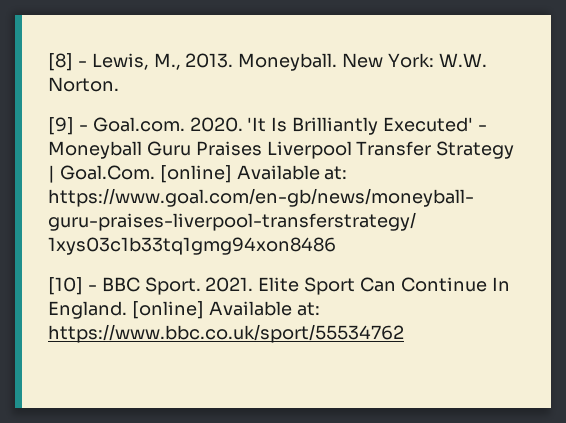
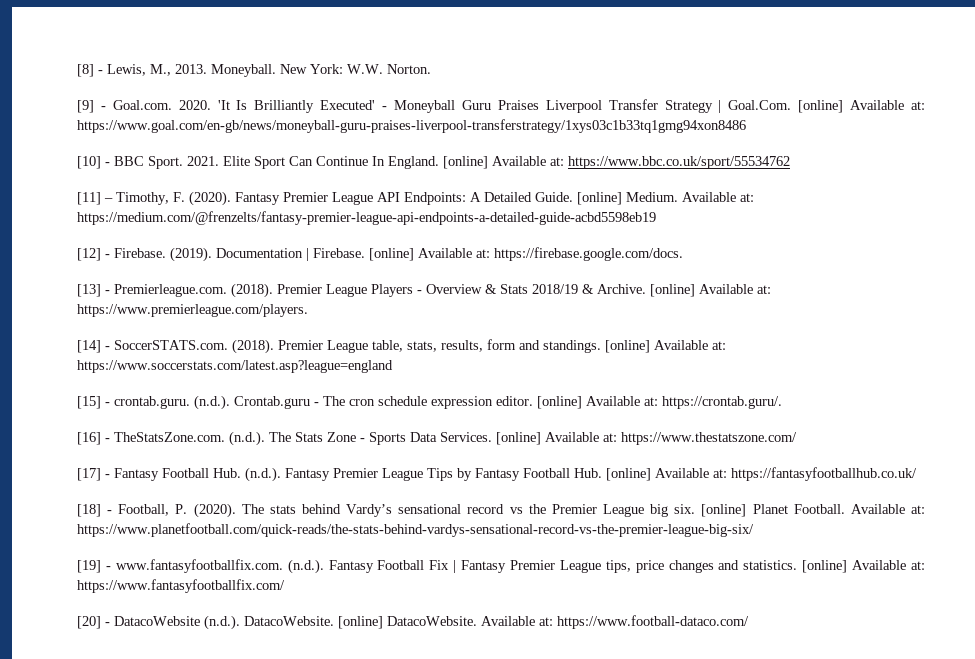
(404, 333) none -> [77,191,754,206] [77,211,656,225] [77,247,683,262] [77,283,771,298] [77,304,308,317] [77,339,726,354] [77,360,393,373] [77,395,782,410] [77,431,797,446] [77,467,917,482] [77,503,925,518] [77,523,754,537] [77,559,926,574] [77,579,285,593] [77,615,749,630] // [11] – Timothy, F. (2020). Fantasy Premier League API Endpoints: A Detailed Guide. [online] Medium. Available at: https://medium.com/@frenzelts/fantasy-premier-league-api-endpoints-a-detailed-guide-acbd5598eb19 // [12] - Firebase. (2019). Documentation | Firebase. [online] Available at: https://firebase.google.com/docs. // [13] - Premierleague.com. (2018). Premier League Players - Overview & Stats 2018/19 & Archive. [online] Available at: https://www.premierleague.com/players. // [14] - SoccerSTATS.com. (2018). Premier League table, stats, results, form and standings. [online] Available at: https://www.soccerstats.com/latest.asp?league=england // [15] - crontab.guru. (n.d.). Crontab.guru - The cron schedule expression editor. [online] Available at: https://crontab.guru/. // [16] - TheStatsZone.com. (n.d.). The Stats Zone - Sports Data Services. [online] Available at: https://www.thestatszone.com/ // [17] - Fantasy Football Hub. (n.d.). Fantasy Premier League Tips by Fantasy Football Hub. [online] Available at: https://fantasyfootballhub.co.uk/ // [18] - Football, P. (2020). The stats behind Vardy’s sensational record vs the Premier League big six. [online] Planet Football. Available at: https://www.planetfootball.com/quick-reads/the-stats-behind-vardys-sensational-record-vs-the-premier-league-big-six/ // [19] - www.fantasyfootballfix.com. (n.d.). Fantasy Football Fix | Fantasy Premier League tips, price changes and statistics. [online] Available at: https://www.fantasyfootballfix.com/ // [20] - DatacoWebsite (n.d.). DatacoWebsite. [online] DatacoWebsite. Available at: https://www.football-dataco.com/

